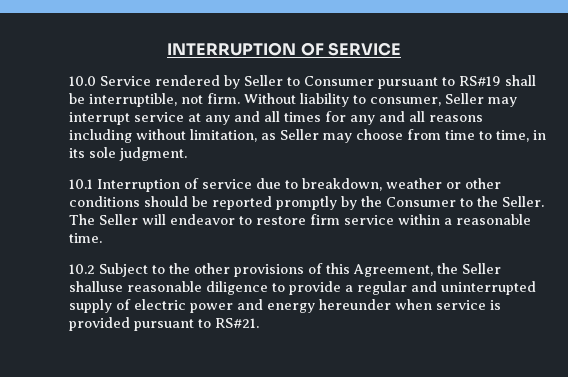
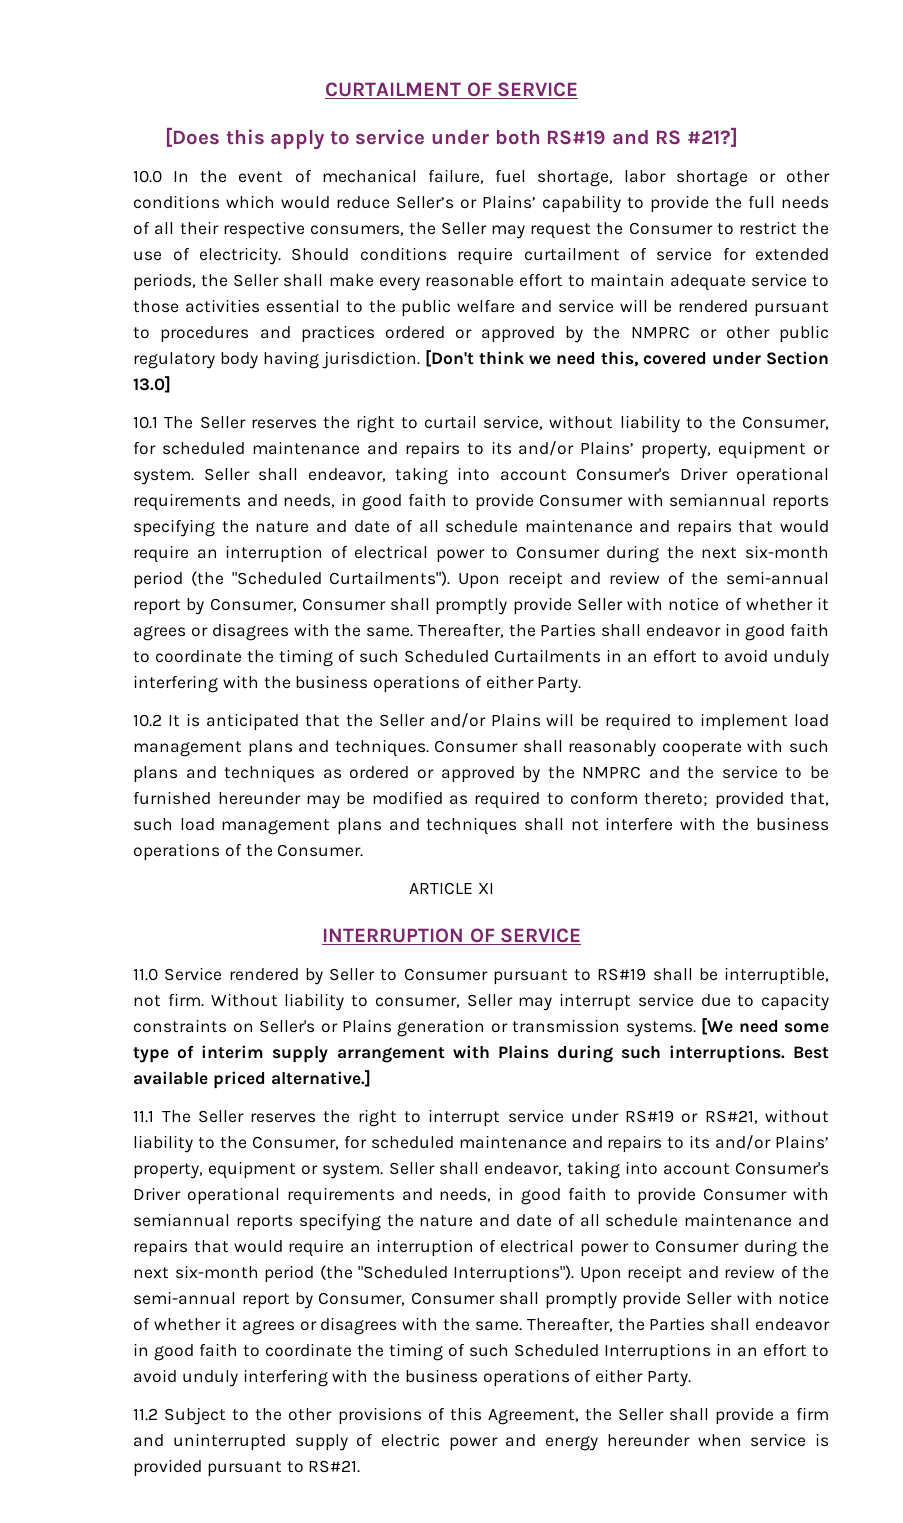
(167, 49) none -> [324,82,579,97] [165,127,738,150] [133,169,830,187] [133,195,829,213] [133,221,829,239] [133,247,829,265] [133,273,829,291] [133,299,829,317] [133,325,830,343] [133,350,829,369] [133,376,172,393] [133,415,829,433] [133,441,830,459] [133,467,829,485] [133,493,829,511] [133,519,829,537] [133,545,829,563] [133,571,830,589] [133,597,829,615] [133,623,829,641] [133,649,830,667] [133,675,582,693] [133,713,830,731] [133,739,830,757] [133,765,829,783] [133,791,829,809] [133,817,829,835] [133,843,364,861] [409,882,494,895] CURTAILMENT OF SERVICE // [Does this apply to service under both RS#19 and RS #21?] // 10.0 In the event of mechanical failure, fuel shortage, labor shortage or other conditions which would reduce Seller’s or Plains’ capability to provide the full needs of all their respective consumers, the Seller may request the Consumer to restrict the use of electricity. Should conditions require curtailment of service for extended periods, the Seller shall make every reasonable effort to maintain adequate service to those activities essential to the public welfare and service will be rendered pursuant to procedures and practices ordered or approved by the NMPRC or other public regulatory body having jurisdiction. [Don't think we need this, covered under Section 13.0] // 10.1 The Seller reserves the right to curtail service, without liability to the Consumer, for scheduled maintenance and repairs to its and/or Plains’ property, equipment or system. Seller shall endeavor, taking into account Consumer's Driver operational requirements and needs, in good faith to provide Consumer with semiannual reports specifying the nature and date of all schedule maintenance and repairs that would require an interruption of electrical power to Consumer during the next six-month period (the "Scheduled Curtailments"). Upon receipt and review of the semi-annual report by Consumer, Consumer shall promptly provide Seller with notice of whether it agrees or disagrees with the same. Thereafter, the Parties shall endeavor in good faith to coordinate the timing of such Scheduled Curtailments in an effort to avoid unduly interfering with the business operations of either Party. // 10.2 It is anticipated that the Seller and/or Plains will be required to implement load management plans and techniques. Consumer shall reasonably cooperate with such plans and techniques as ordered or approved by the NMPRC and the service to be furnished hereunder may be modified as required to conform thereto; provided that, such load management plans and techniques shall not interfere with the business operations of the Consumer. // ARTICLE XI //
[68,76,96,86] 10.0 -> [133,968,159,981] 11.0
[187,111,483,125] [68,129,546,143] [68,147,187,161] [68,178,501,192] [68,196,544,210] [68,214,531,225] [68,233,102,243] [68,264,95,274] at any and all times for any and all reasons including without limitation, as Seller may choose from time to time, in its sole judgment. // 10.1 Interruption of service due to breakdown, weather or other conditions should be reported promptly by the Consumer to the Seller. The Seller will endeavor to restore firm service within a reasonable time. // 10.2 -> [700,993,829,1011] [133,1018,829,1037] [133,1045,830,1063] [133,1070,371,1089] [133,1109,829,1127] [133,1135,830,1153] [133,1161,830,1179] [133,1187,829,1205] [133,1213,830,1231] [133,1239,829,1257] [133,1265,829,1283] [133,1291,829,1309] [133,1317,830,1335] [133,1343,829,1361] [133,1369,691,1387] [133,1408,159,1421] due to capacity constraints on Seller's or Plains generation or transmission systems. [We need some type of interim supply arrangement with Plains during such interruptions. Best available priced alternative.] // 11.1 The Seller reserves the right to interrupt service under RS#19 or RS#21, without liability to the Consumer, for scheduled maintenance and repairs to its and/or Plains’ property, equipment or system. Seller shall endeavor, taking into account Consumer's Driver operational requirements and needs, in good faith to provide Consumer with semiannual reports specifying the nature and date of all schedule maintenance and repairs that would require an interruption of electrical power to Consumer during the next six-month period (the "Scheduled Interruptions"). Upon receipt and review of the semi-annual report by Consumer, Consumer shall promptly provide Seller with notice of whether it agrees or disagrees with the same. Thereafter, the Parties shall endeavor in good faith to coordinate the timing of such Scheduled Interruptions in an effort to avoid unduly interfering with the business operations of either Party. // 11.2
[68,281,285,295] shalluse reasonable diligence to -> [668,1408,709,1421] shall
[356,281,407,295] regular -> [795,1407,829,1420] firm

